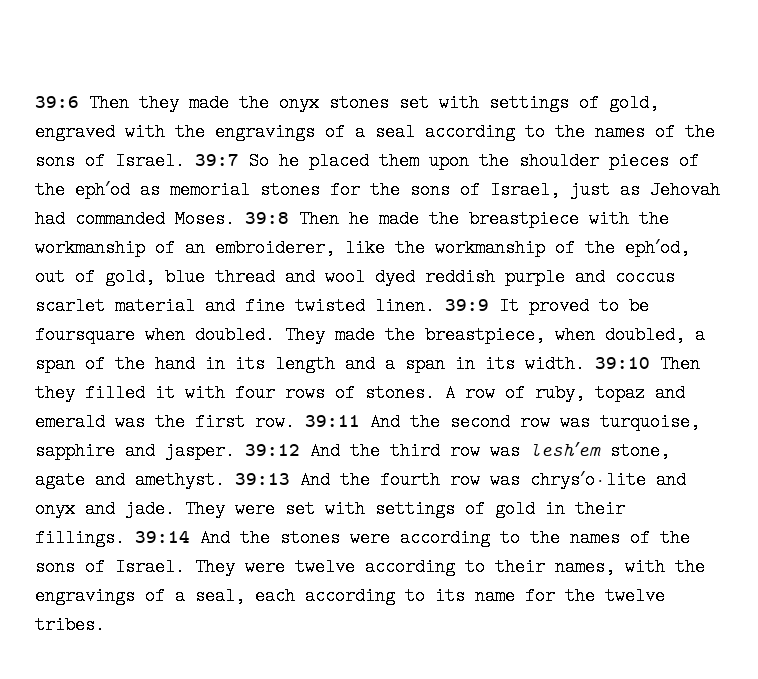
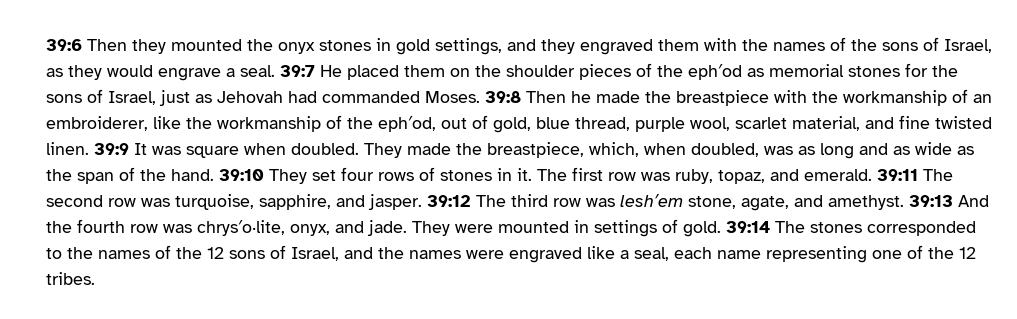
[189,94,229,112] made -> [171,39,242,51] mounted
[399,94,659,112] [35,123,715,141] [35,152,299,170] set with settings of gold, engraved with the engravings of a seal according to the names of the sons of Israel. 39:7 So he -> [376,37,992,55] [46,65,342,81] in gold settings, and they engraved them with the names of the sons of Israel, as they would engrave a seal. 39:7 He
[429,152,469,170] upon -> [450,68,470,77] on
[215,268,675,286] [35,297,195,315] thread and wool dyed reddish purple and coccus scarlet material -> [575,116,860,132] thread, purple wool, scarlet material,
[529,297,649,315] [35,326,135,344] proved to be foursquare -> [152,146,239,158] was square
(545, 335) none -> [589,142,639,157] which,
[695,326,705,344] [35,355,700,373] [35,384,685,402] [35,413,440,431] a span of the hand in its length and a span in its width. 39:10 Then they filled it with four rows of stones. A row of ruby, topaz and emerald was the first row. 39:11 And the -> [764,142,974,159] [46,167,953,184] was as long and as wide as the span of the hand. 39:10 They set four rows of stones in it. The first row was ruby, topaz, and emerald. 39:11 The
[35,442,115,460] sapphire -> [259,194,331,210] sapphire,
[310,442,380,460] And the -> [476,195,506,207] The
[35,471,85,489] agate -> [741,196,789,211] agate,
[530,471,686,489] [35,500,75,518] chrys′o·lite and onyx -> [197,220,330,236] chrys′o·lite, onyx,
[285,500,625,518] [35,529,690,547] [35,558,705,576] [35,587,665,605] set with settings of gold in their fillings. 39:14 And the stones were according to the names of the sons of Israel. They were twelve according to their names, with the engravings of a seal, each according to its name for the twelve -> [498,219,976,237] [46,245,976,263] mounted in settings of gold. 39:14 The stones corresponded to the names of the 12 sons of Israel, and the names were engraved like a seal, each name representing one of the 12

